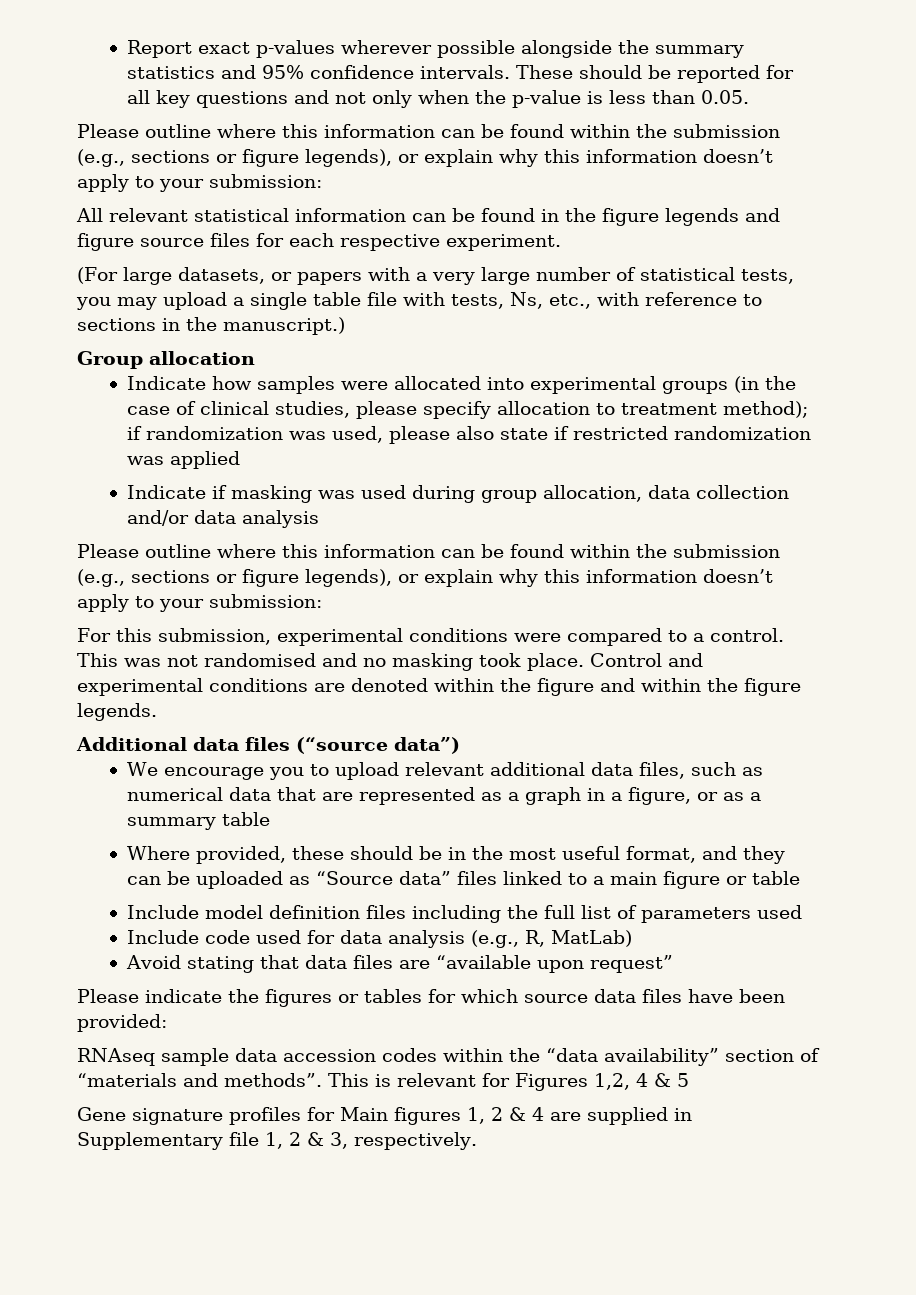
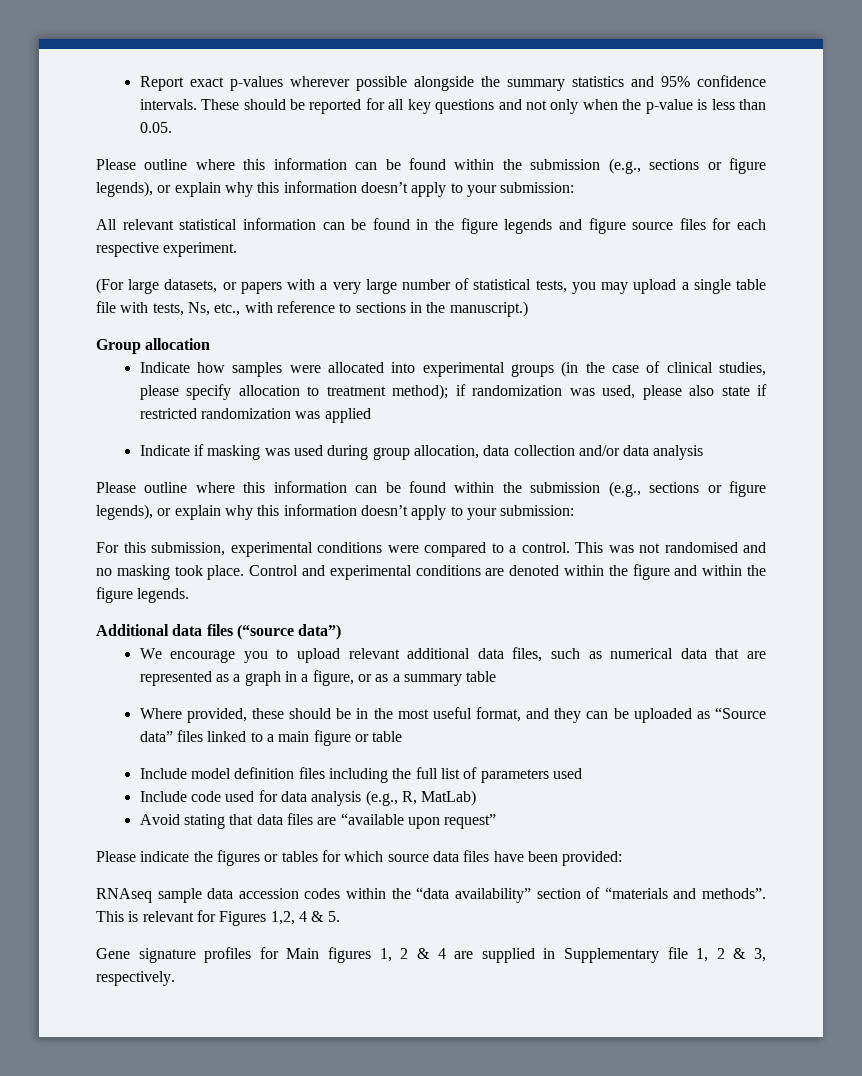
[677,1073,689,1087] 5 -> [327,911,340,922] 5.

